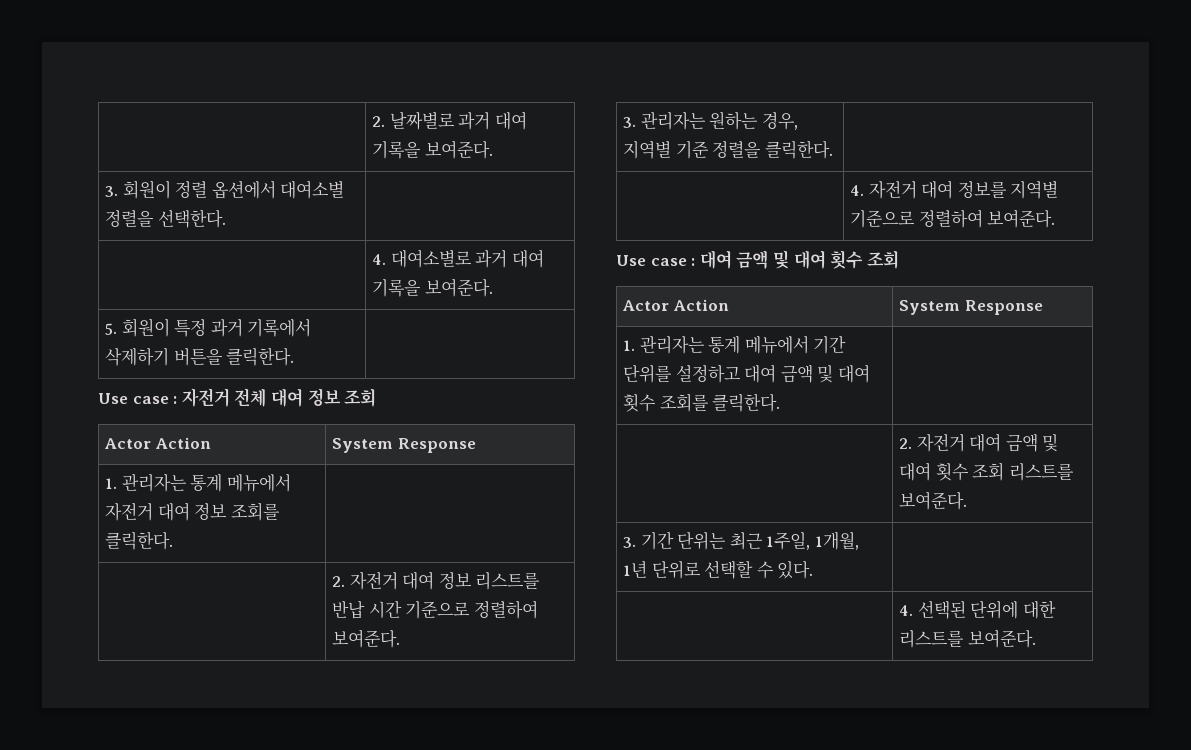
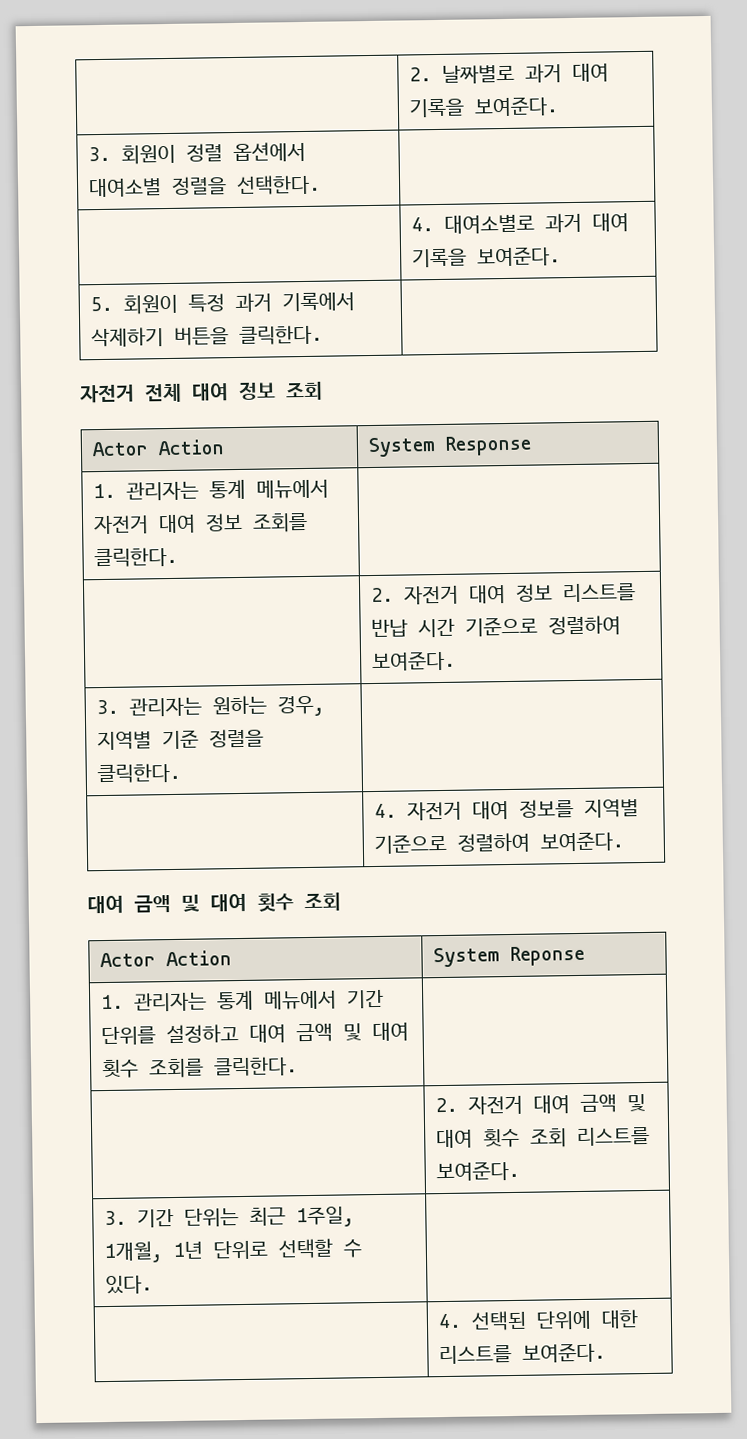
[98,393,178,404] Use case : -> (324, 334) none
[616,255,696,266] Use case : -> (625, 841) none
[964,300,1043,315] Response -> [510,945,586,966] Reponse

